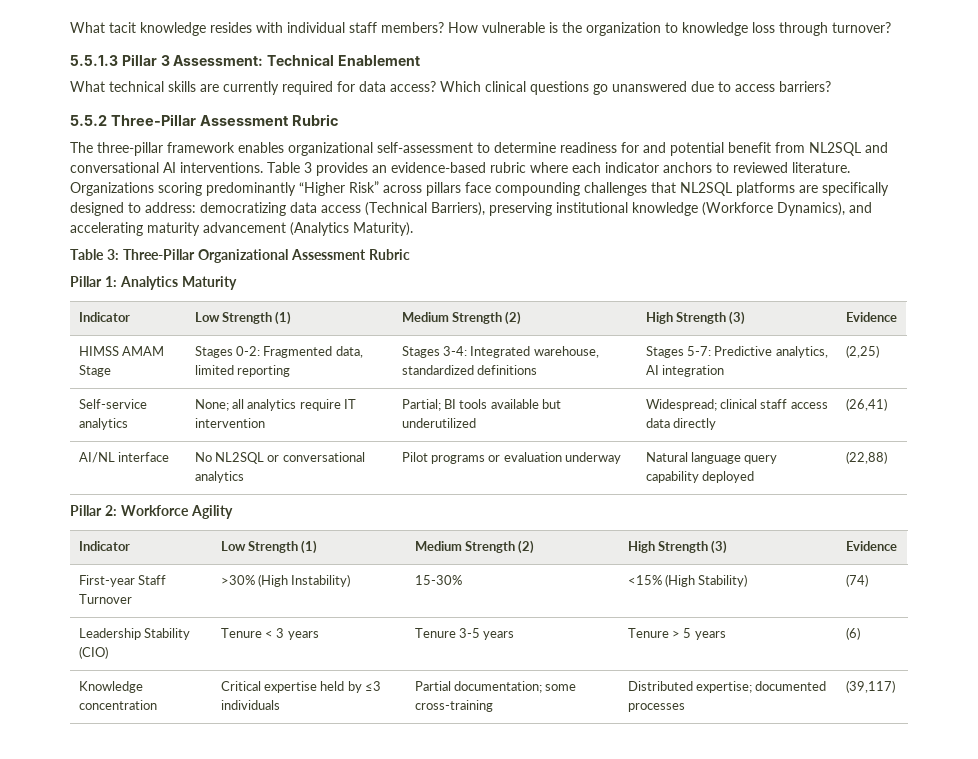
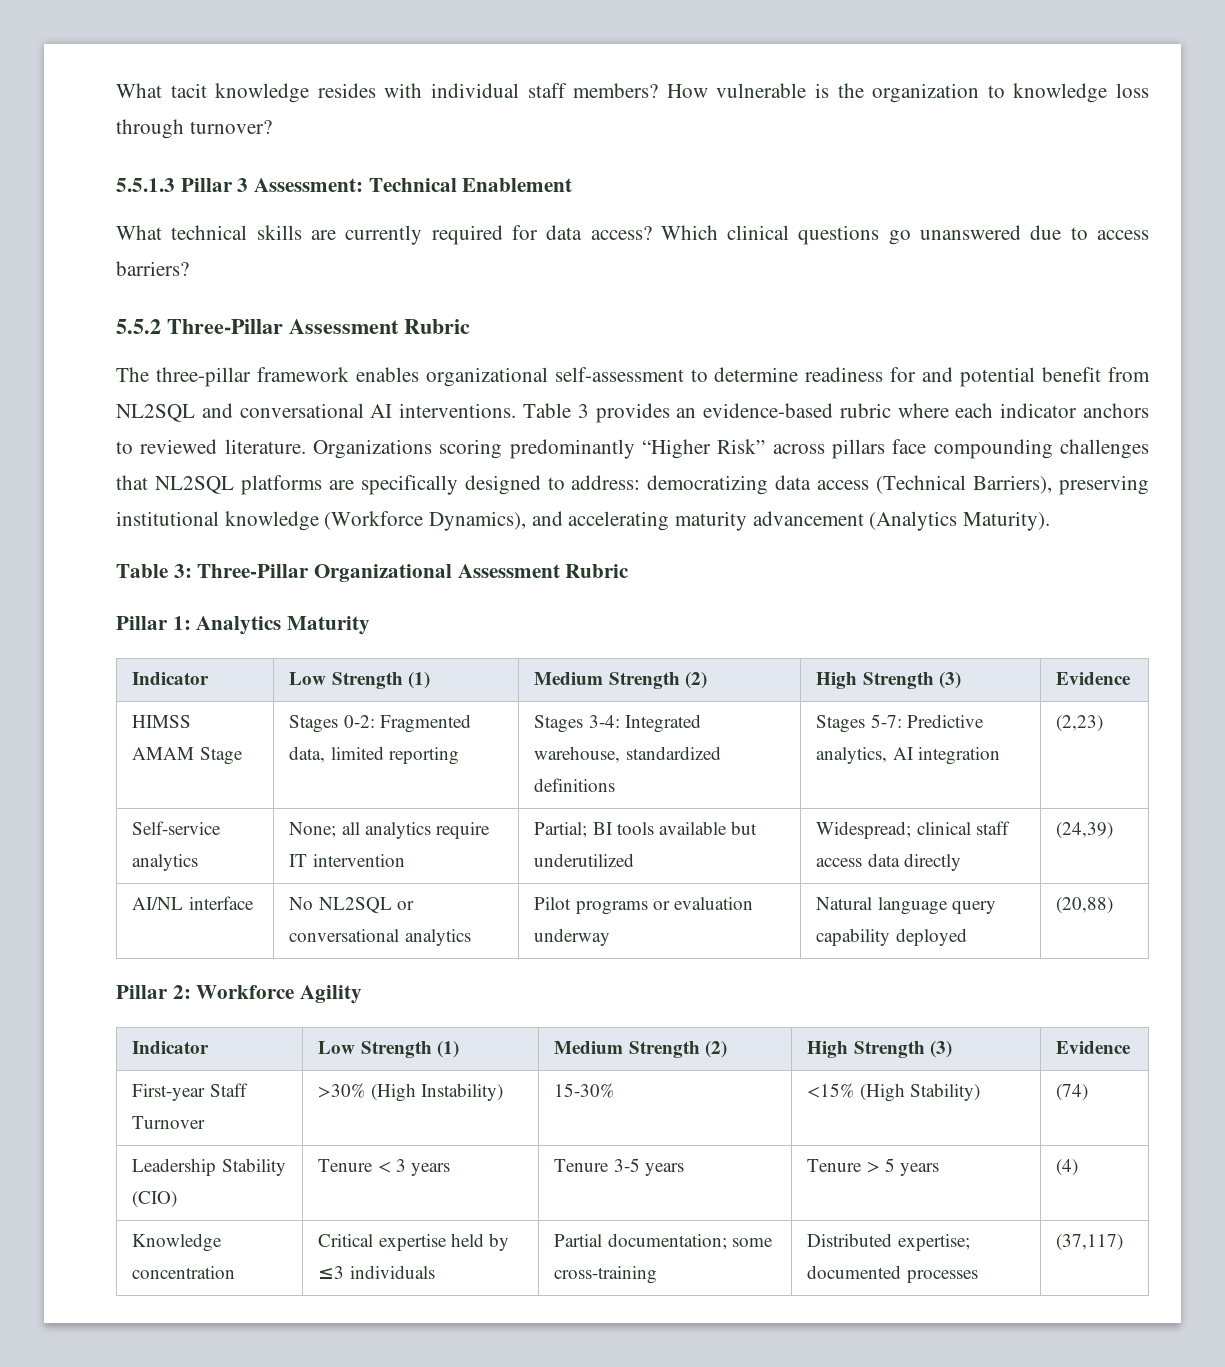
[845,345,879,358] (2,25) -> [1056,715,1104,732] (2,23)
[845,398,887,411] (26,41) -> [1056,822,1114,839] (24,39)
[845,451,887,464] (22,88) -> [1056,897,1114,914] (20,88)
[845,627,860,640] (6) -> [1056,1159,1079,1176] (4)
[845,680,895,693] (39,117) -> [1056,1234,1124,1251] (37,117)

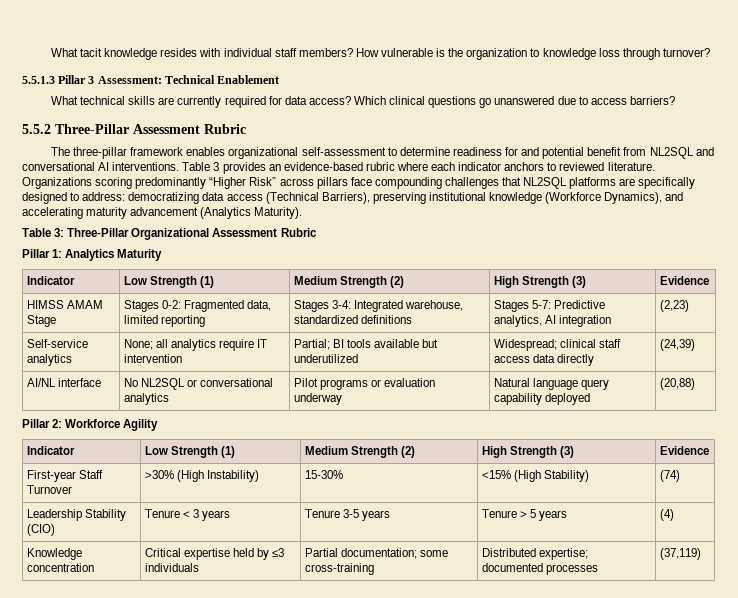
[1056,1234,1124,1251] (37,117) -> [659,548,701,560] (37,119)

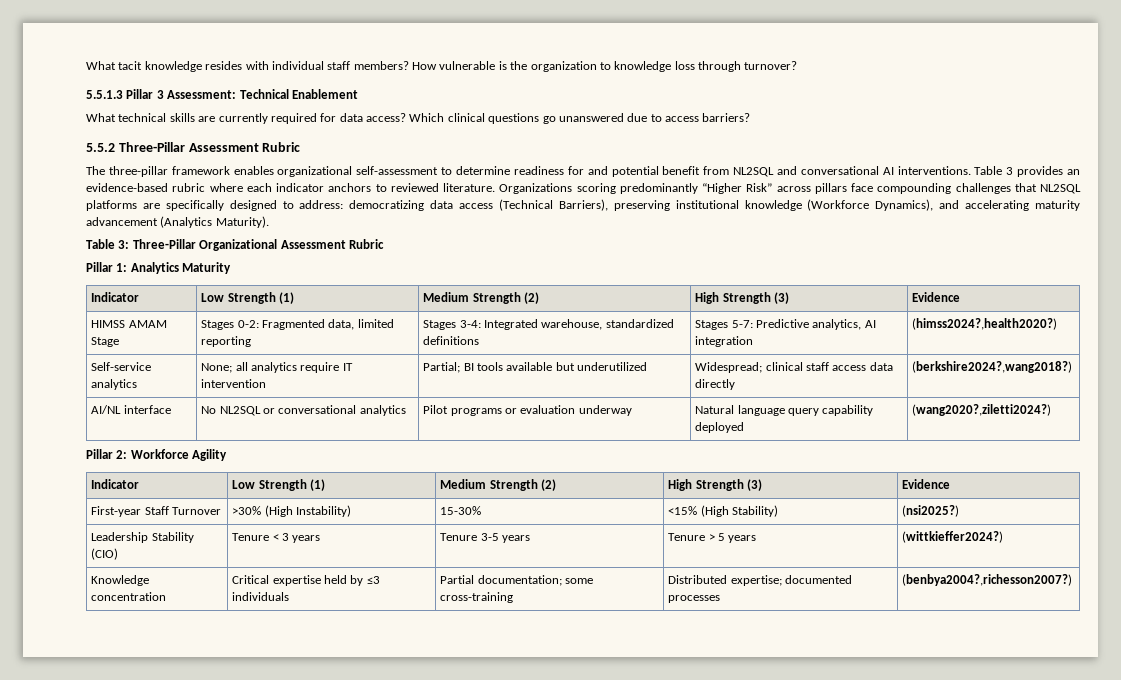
[659,300,689,312] (2,23) -> [912,318,1058,330] (himss2024?,health2020?)
[659,339,695,351] (24,39) -> [912,361,1073,373] (berkshire2024?,wang2018?)
[659,378,695,390] (20,88) -> [912,404,1052,416] (wang2020?,ziletti2024?)
[659,470,680,482] (74) -> [902,505,960,517] (nsi2025?)
[659,509,674,521] (4) -> [902,531,1004,543] (wittkieffer2024?)
[659,548,701,560] (37,119) -> [902,574,1073,586] (benbya2004?,richesson2007?)

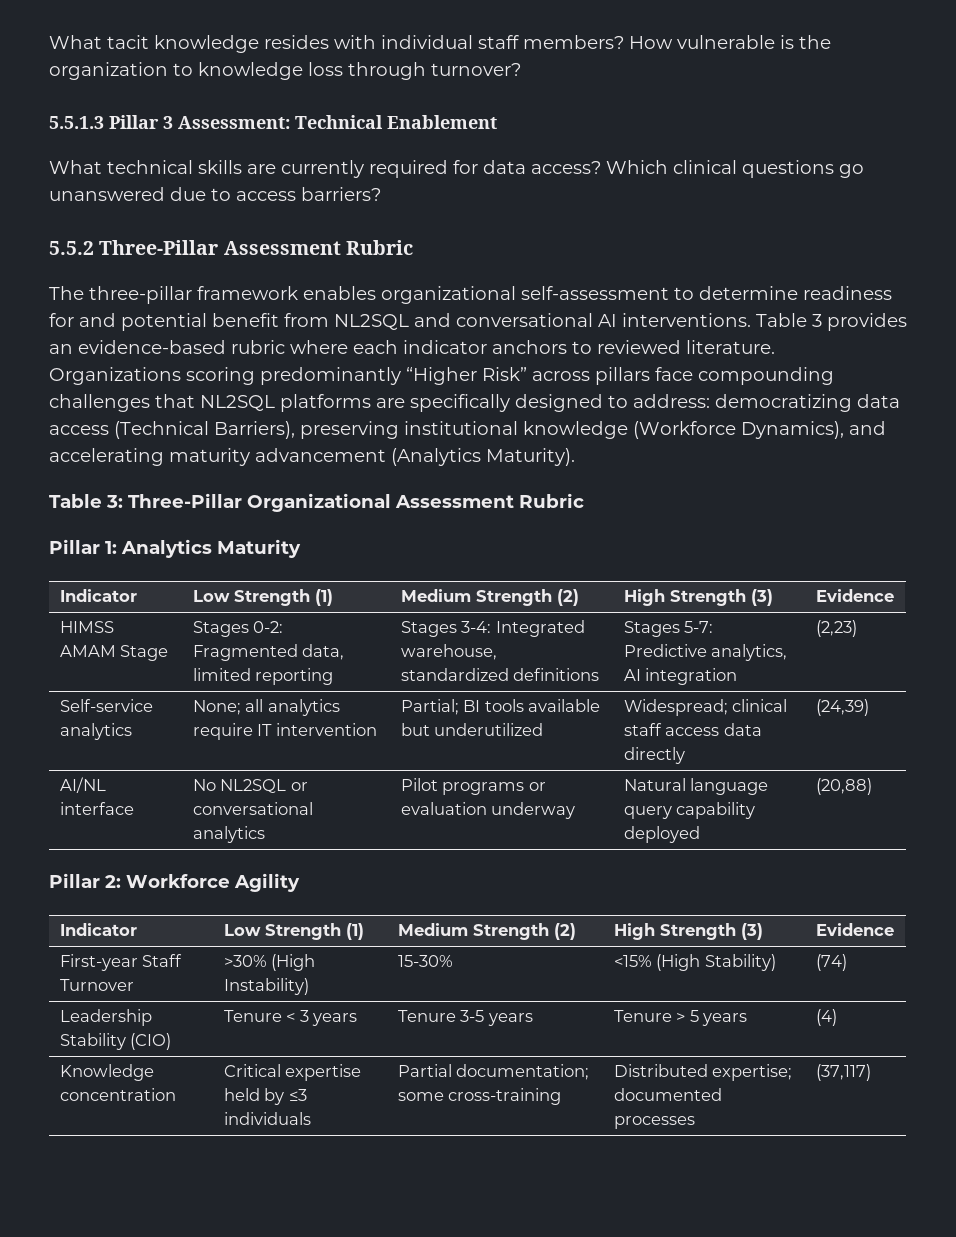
[912,318,1058,330] (himss2024?,health2020?) -> [815,620,857,637] (2,23)
[912,361,1073,373] (berkshire2024?,wang2018?) -> [815,699,869,716] (24,39)
[912,404,1052,416] (wang2020?,ziletti2024?) -> [815,778,872,795] (20,88)
[902,505,960,517] (nsi2025?) -> [815,954,847,971] (74)
[902,531,1004,543] (wittkieffer2024?) -> [815,1009,837,1026] (4)
[902,574,1073,586] (benbya2004?,richesson2007?) -> [815,1064,871,1081] (37,117)

